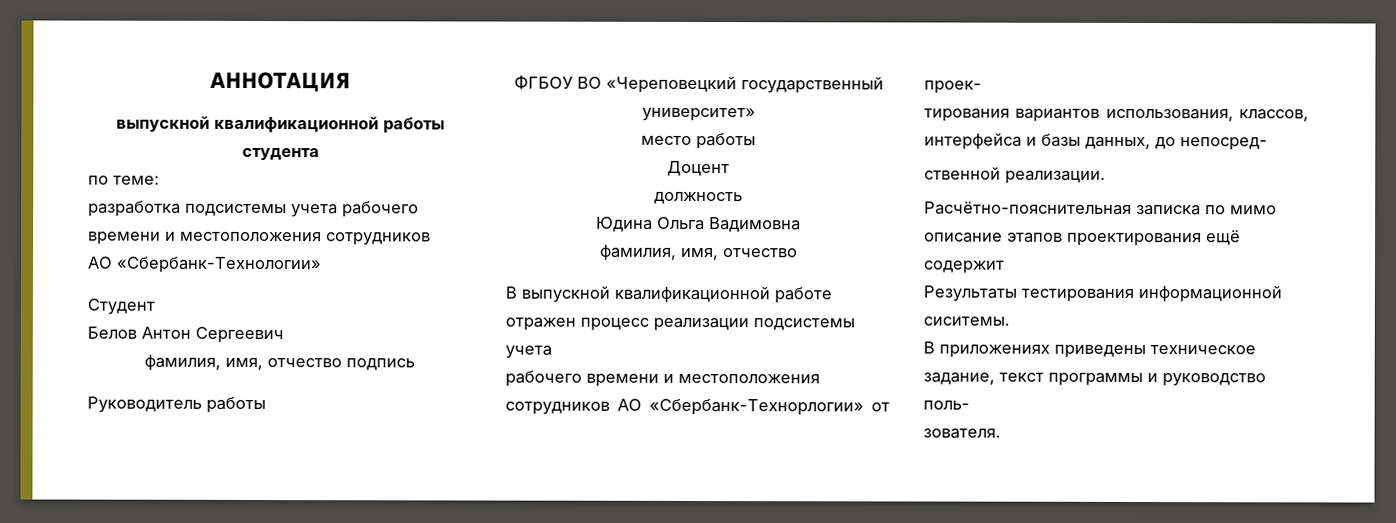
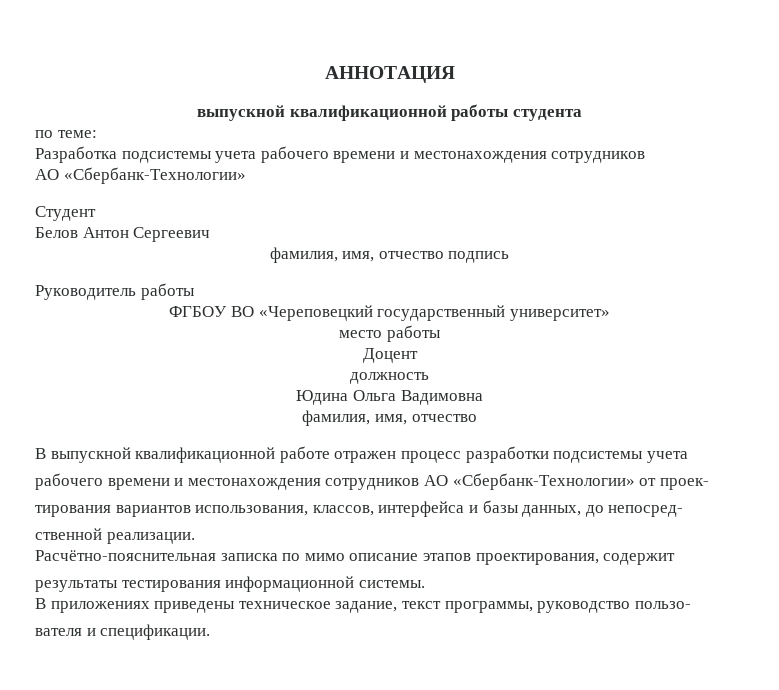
[88,200,181,217] разработка -> [35,146,117,163] Разработка
[180,231,322,242] местоположения -> [413,151,547,163] местонахождения
[653,317,749,332] реализации -> [465,446,549,463] разработки
[678,373,820,384] местоположения -> [187,478,321,490] местонахождения
[649,398,864,416] «Сбербанк-Технорлогии» -> [452,473,635,490] «Сбербанк-Технологии»
[1067,230,1241,247] проектирования ещё -> [475,553,599,565] проектирования,
[923,285,1017,302] Результаты -> [35,580,118,592] результаты
[923,316,1010,326] сиситемы. -> [358,580,425,588] системы.
[1048,372,1266,387] [923,400,970,410] [923,428,1001,439] программы и руководство поль- // зователя. -> [444,601,691,613] [35,624,211,640] программы, руководство пользо- // вателя и спецификации.

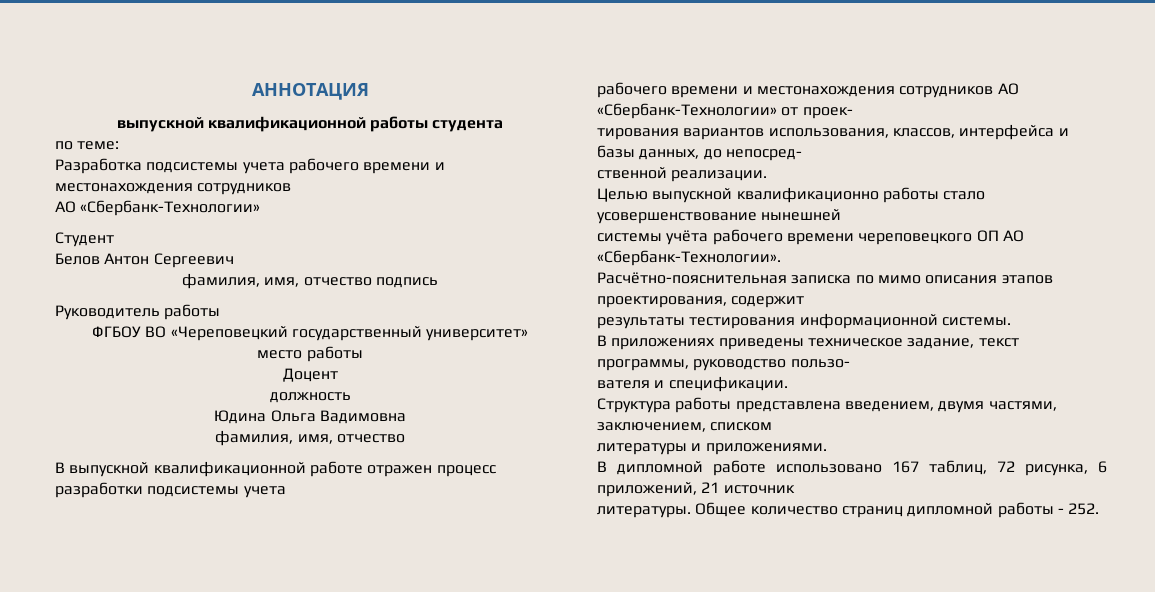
(195, 538) none -> [597,187,986,203] [597,209,842,224] [597,229,1024,245] [597,250,781,266] // Целью выпускной квалификационно работы стало усовершенствование нынешней // системы учёта рабочего времени череповецкого ОП АО «Сбербанк-Технологии».
[349,553,419,561] описание -> [925,275,998,284] описания
(211, 632) none -> [597,397,1057,413] [597,422,773,432] [597,443,827,455] [597,460,1107,476] [597,482,795,497] [597,502,1100,518] // Структура работы представлена введением, двумя частями, заключением, списком // литературы и приложениями. // В дипломной работе использовано 167 таблиц, 72 рисунка, 6 приложений, 21 источник // литературы. Общее количество страниц дипломной работы - 252.

